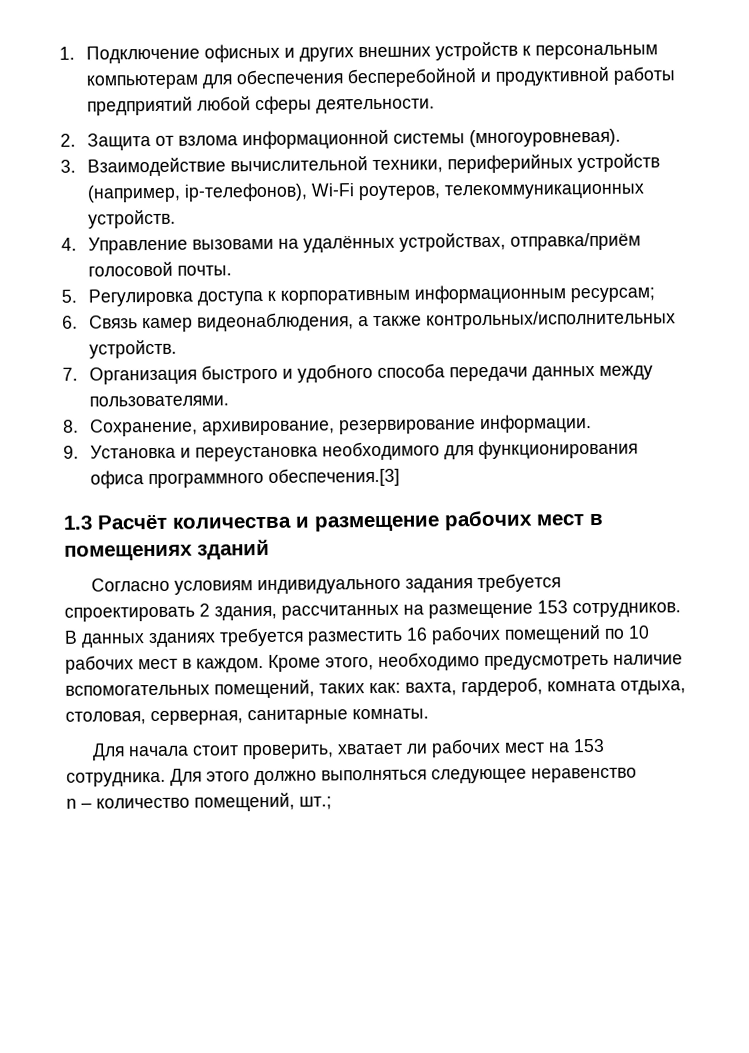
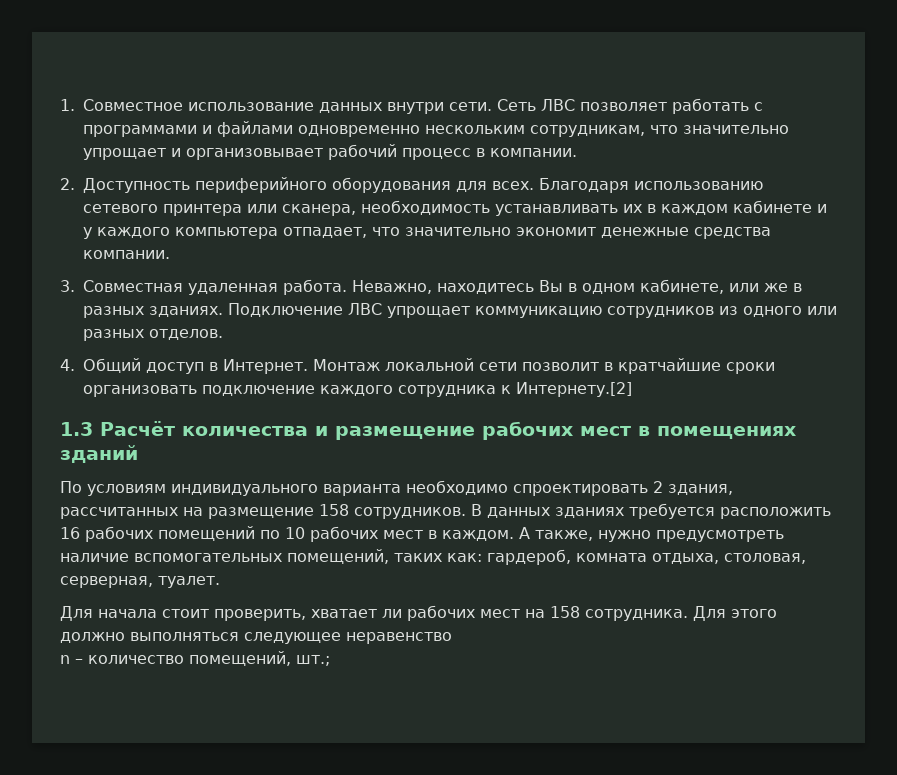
[85,41,658,64] [85,66,675,90] [86,95,435,116] [60,128,621,151] [60,153,660,177] [86,182,645,203] [87,209,176,229] [61,232,641,255] [87,261,232,277] [61,284,655,307] [62,310,676,333] [88,339,177,359] [62,363,653,385] [88,395,229,407] [63,414,592,437] [63,439,638,462] [89,467,400,489] Подключение офисных и других внешних устройств к персональным компьютерам для обеспечения бесперебойной и продуктивной работы предприятий любой сферы деятельности. // 2. Защита от взлома информационной системы (многоуровневая). // 3. Взаимодействие вычислительной техники, периферийных устройств (например, ip-телефонов), Wi-Fi роутеров, телекоммуникационных устройств. // 4. Управление вызовами на удалённых устройствах, отправка/приём голосовой почты. // 5. Регулировка доступа к корпоративным информационным ресурсам; // 6. Связь камер видеонаблюдения, а также контрольных/исполнительных устройств. // 7. Организация быстрого и удобного способа передачи данных между пользователями. // 8. Сохранение, архивирование, резервирование информации. // 9. Установка и переустановка необходимого для функционирования офиса программного обеспечения.[3] -> [83,98,763,114] [83,121,789,137] [83,144,577,160] [60,177,763,193] [83,200,827,216] [83,227,771,239] [83,250,170,259] [60,279,802,295] [83,303,837,318] [83,329,223,341] [60,358,775,374] [83,382,632,397] Совместное использование данных внутри сети. Сеть ЛВС позволяет работать с программами и файлами одновременно нескольким сотрудникам, что значительно упрощает и организовывает рабочий процесс в компании. // 2. Доступность периферийного оборудования для всех. Благодаря использованию сетевого принтера или сканера, необходимость устанавливать их в каждом кабинете и у каждого компьютера отпадает, что значительно экономит денежные средства компании. // 3. Совместная удаленная работа. Неважно, находитесь Вы в одном кабинете, или же в разных зданиях. Подключение ЛВС упрощает коммуникацию сотрудников из одного или разных отделов. // 4. Общий доступ в Интернет. Монтаж локальной сети позволит в кратчайшие сроки организовать подключение каждого сотрудника к Интернету.[2]
[91,577,171,592] Согласно -> [60,481,82,493] По
[405,573,562,593] задания требуется -> [323,480,508,496] варианта необходимо
[537,600,568,614] 153 -> [319,504,349,516] 158
[307,630,403,646] разместить -> [720,507,831,519] расположить
[268,652,480,672] Кроме этого, необходимо -> [519,527,651,542] А также, нужно
[405,682,457,696] вахта, -> (482, 557) none
[247,708,429,725] санитарные комнаты. -> [158,576,220,588] туалет.
[573,738,606,753] 153 -> [550,606,580,618] 158

